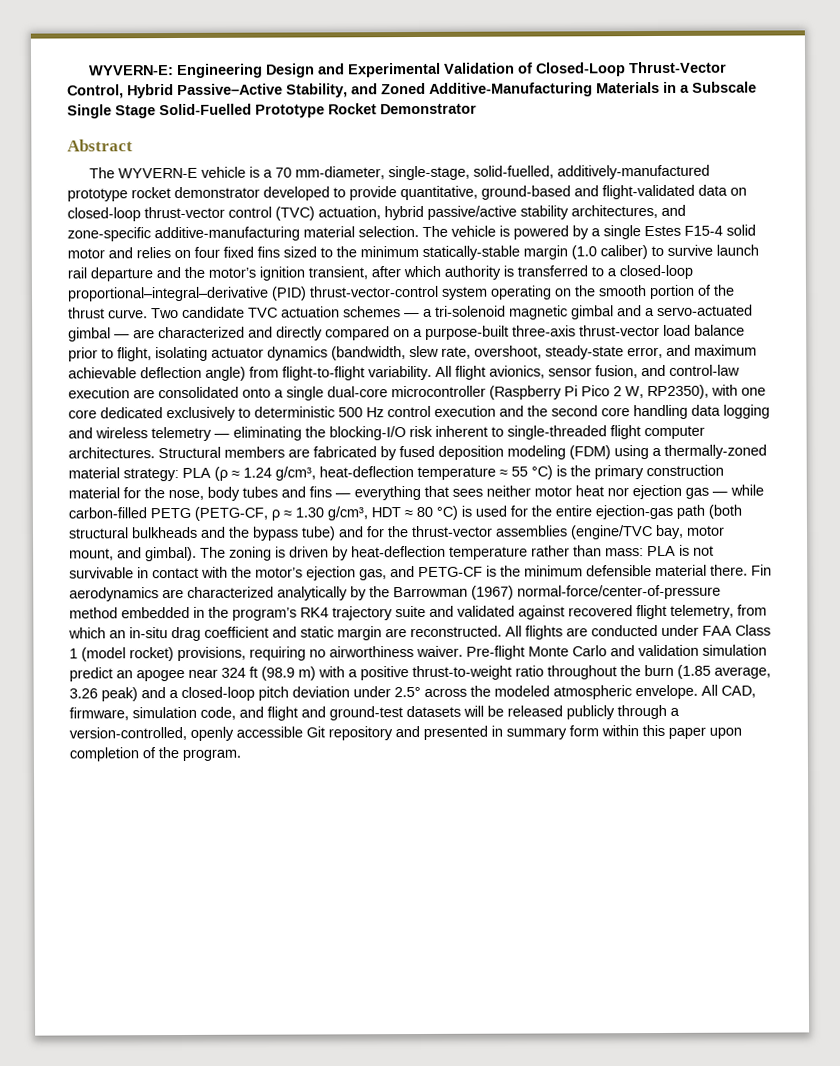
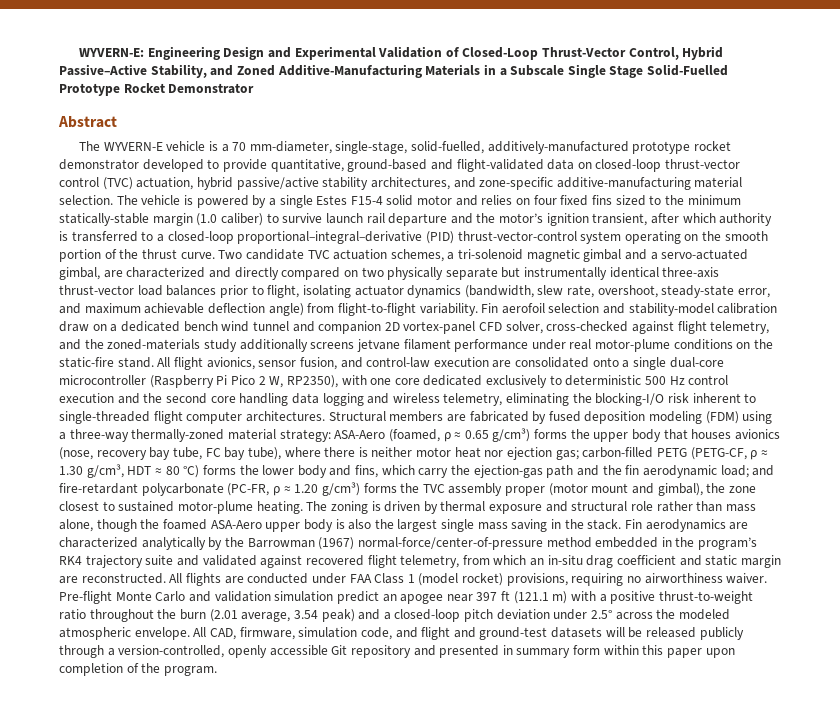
[343,306,420,318] schemes — -> [390,249,444,262] schemes,
[68,327,130,342] gimbal — -> [59,267,100,280] gimbal,
[413,325,509,340] a purpose-built -> [361,267,659,280] two physically separate but instrumentally identical
[694,324,745,336] balance -> [166,285,217,296] balances
(432, 373) none -> [481,303,778,316] [59,321,770,334] [59,339,774,352] [59,357,154,368] Fin aerofoil selection and stability-model calibration draw on a dedicated bench wind tunnel and companion 2D vortex-panel CFD solver, cross-checked against flight telemetry, and the zoned-materials study additionally screens jetvane filament performance under real motor-plume conditions on the static-fire stand.
[151,426,230,442] telemetry — -> [443,393,503,406] telemetry,
(662, 452) none -> [69,429,129,442] three-way
[182,464,724,481] [68,485,483,501] PLA (ρ ≈ 1.24 g/cm³, heat-deflection temperature ≈ 55 °C) is the primary construction material for the nose, body tubes and fins — everything that sees -> [334,428,780,442] [59,447,368,460] ASA-Aero (foamed, ρ ≈ 0.65 g/cm³) forms the upper body that houses avionics (nose, recovery bay tube, FC bay tube), where there is
[685,484,764,499] gas — while -> [555,450,579,460] gas;
[461,504,742,520] [68,524,725,541] [69,546,197,562] is used for the entire ejection-gas path (both structural bulkheads and the bypass tube) and for the thrust-vector assemblies (engine/TVC bay, motor mount, and gimbal). -> [202,465,775,478] [59,482,756,496] [59,501,303,514] forms the lower body and fins, which carry the ejection-gas path and the fin aerodynamic load; and fire-retardant polycarbonate (PC-FR, ρ ≈ 1.20 g/cm³) forms the TVC assembly proper (motor mount and gimbal), the zone closest to sustained motor-plume heating.
[351,544,714,560] [69,564,748,581] heat-deflection temperature rather than mass: PLA is not survivable in contact with the motor’s ejection gas, and PETG-CF is the minimum defensible material there. -> [440,501,756,514] [59,519,622,532] thermal exposure and structural role rather than mass alone, though the foamed ASA-Aero upper body is also the largest single mass saving in the stack.
[221,666,295,681] 324 ft (98.9 -> [476,591,549,604] 397 ft (121.1
[677,664,771,679] [69,688,98,699] (1.85 average, 3.26 -> [209,609,318,622] (2.01 average, 3.54

